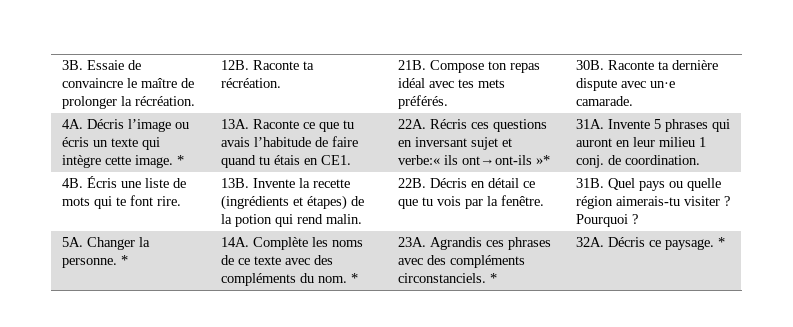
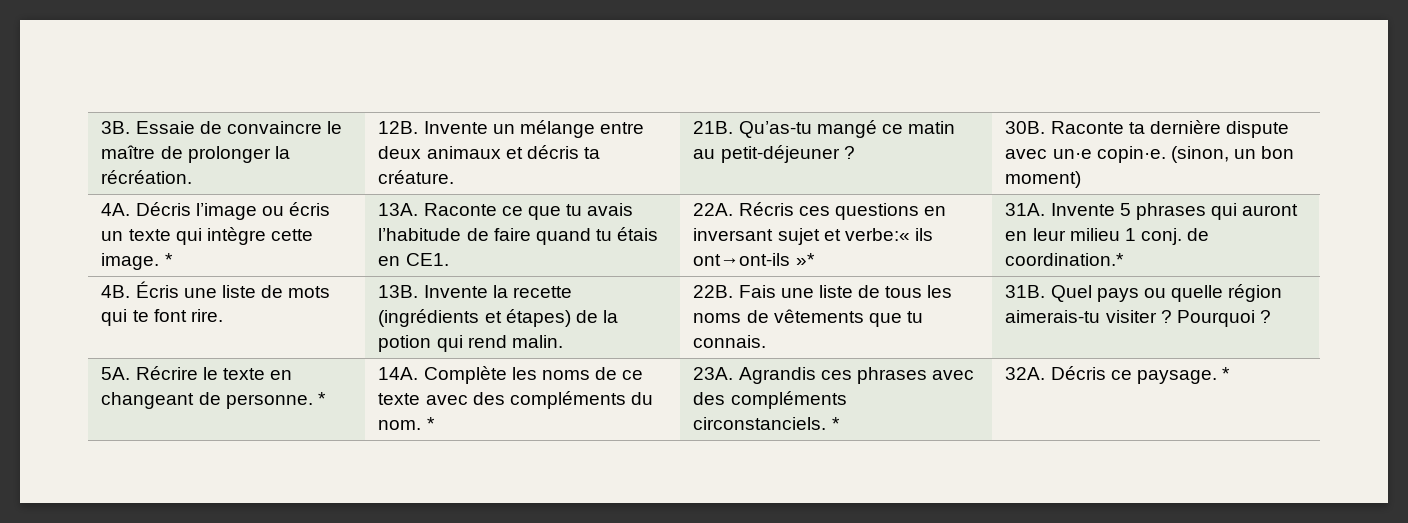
[253,60,315,70] [221,78,282,88] [398,60,541,73] [398,78,506,88] [398,95,449,109] Raconte ta récréation. | 21B. Compose ton repas idéal avec tes mets préférés. -> [423,120,644,138] [378,145,600,159] [378,170,455,184] [693,120,955,138] [693,145,855,163] Invente un mélange entre deux animaux et décris ta créature. | 21B. Qu’as-tu mangé ce matin au petit-déjeuner ?
[576,96,634,106] camarade. -> [1096,146,1295,163] [1005,171,1082,188] copin·e. (sinon, un bon moment)
[625,155,701,165] coordination. -> [1005,253,1125,266] coordination.*
[430,178,536,188] [398,195,545,209] Décris en détail ce que tu vois par la fenêtre. -> [738,285,953,298] [693,309,923,327] [693,335,767,348] Fais une liste de tous les noms de vêtements que tu connais.
[87,237,151,250] Changer la -> [135,366,292,380] [101,392,221,409] Récrire le texte en changeant de

